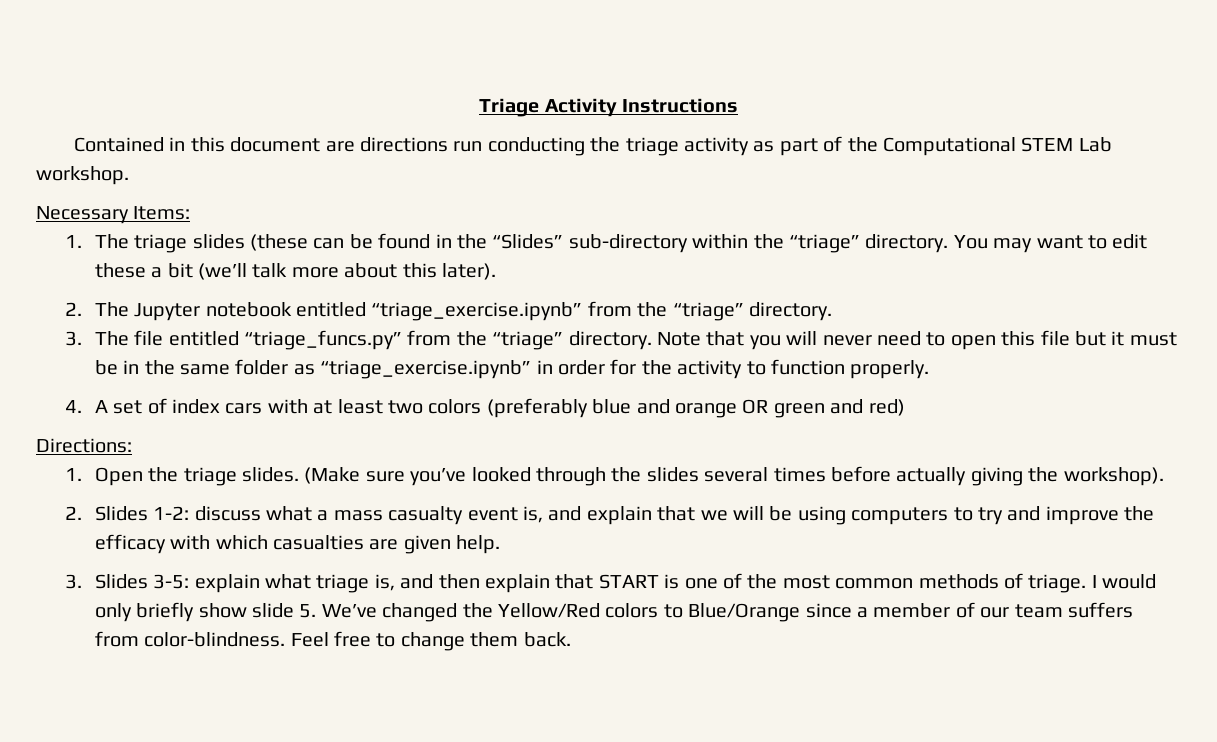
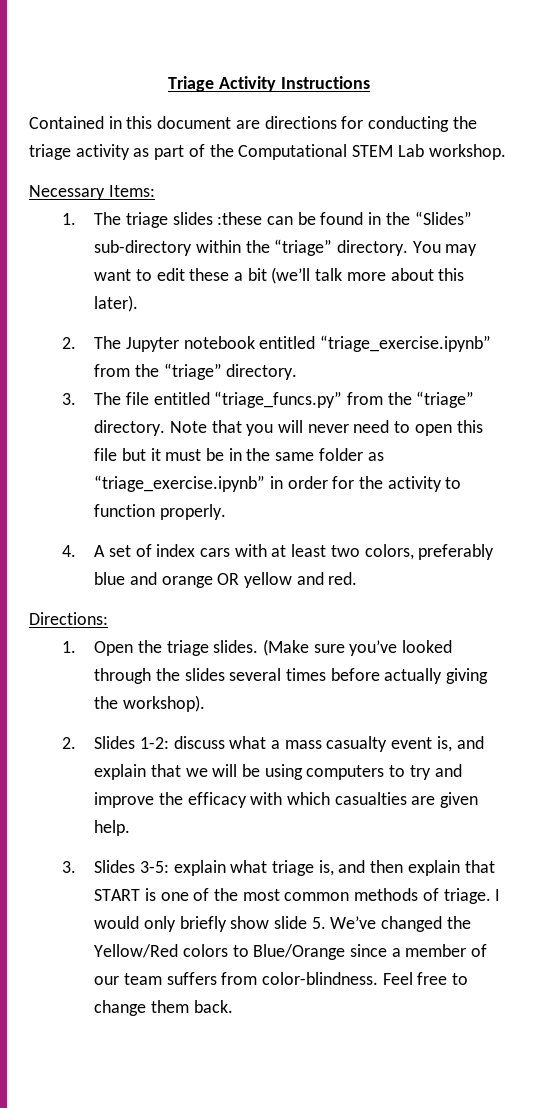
[453,141,483,152] run -> [341,116,364,129] for
[249,234,308,251] (these -> [217,212,263,225] :these
[428,398,588,418] colors (preferably -> [364,544,495,560] colors, preferably
[773,399,905,418] green and red) -> [243,572,358,588] yellow and red.

